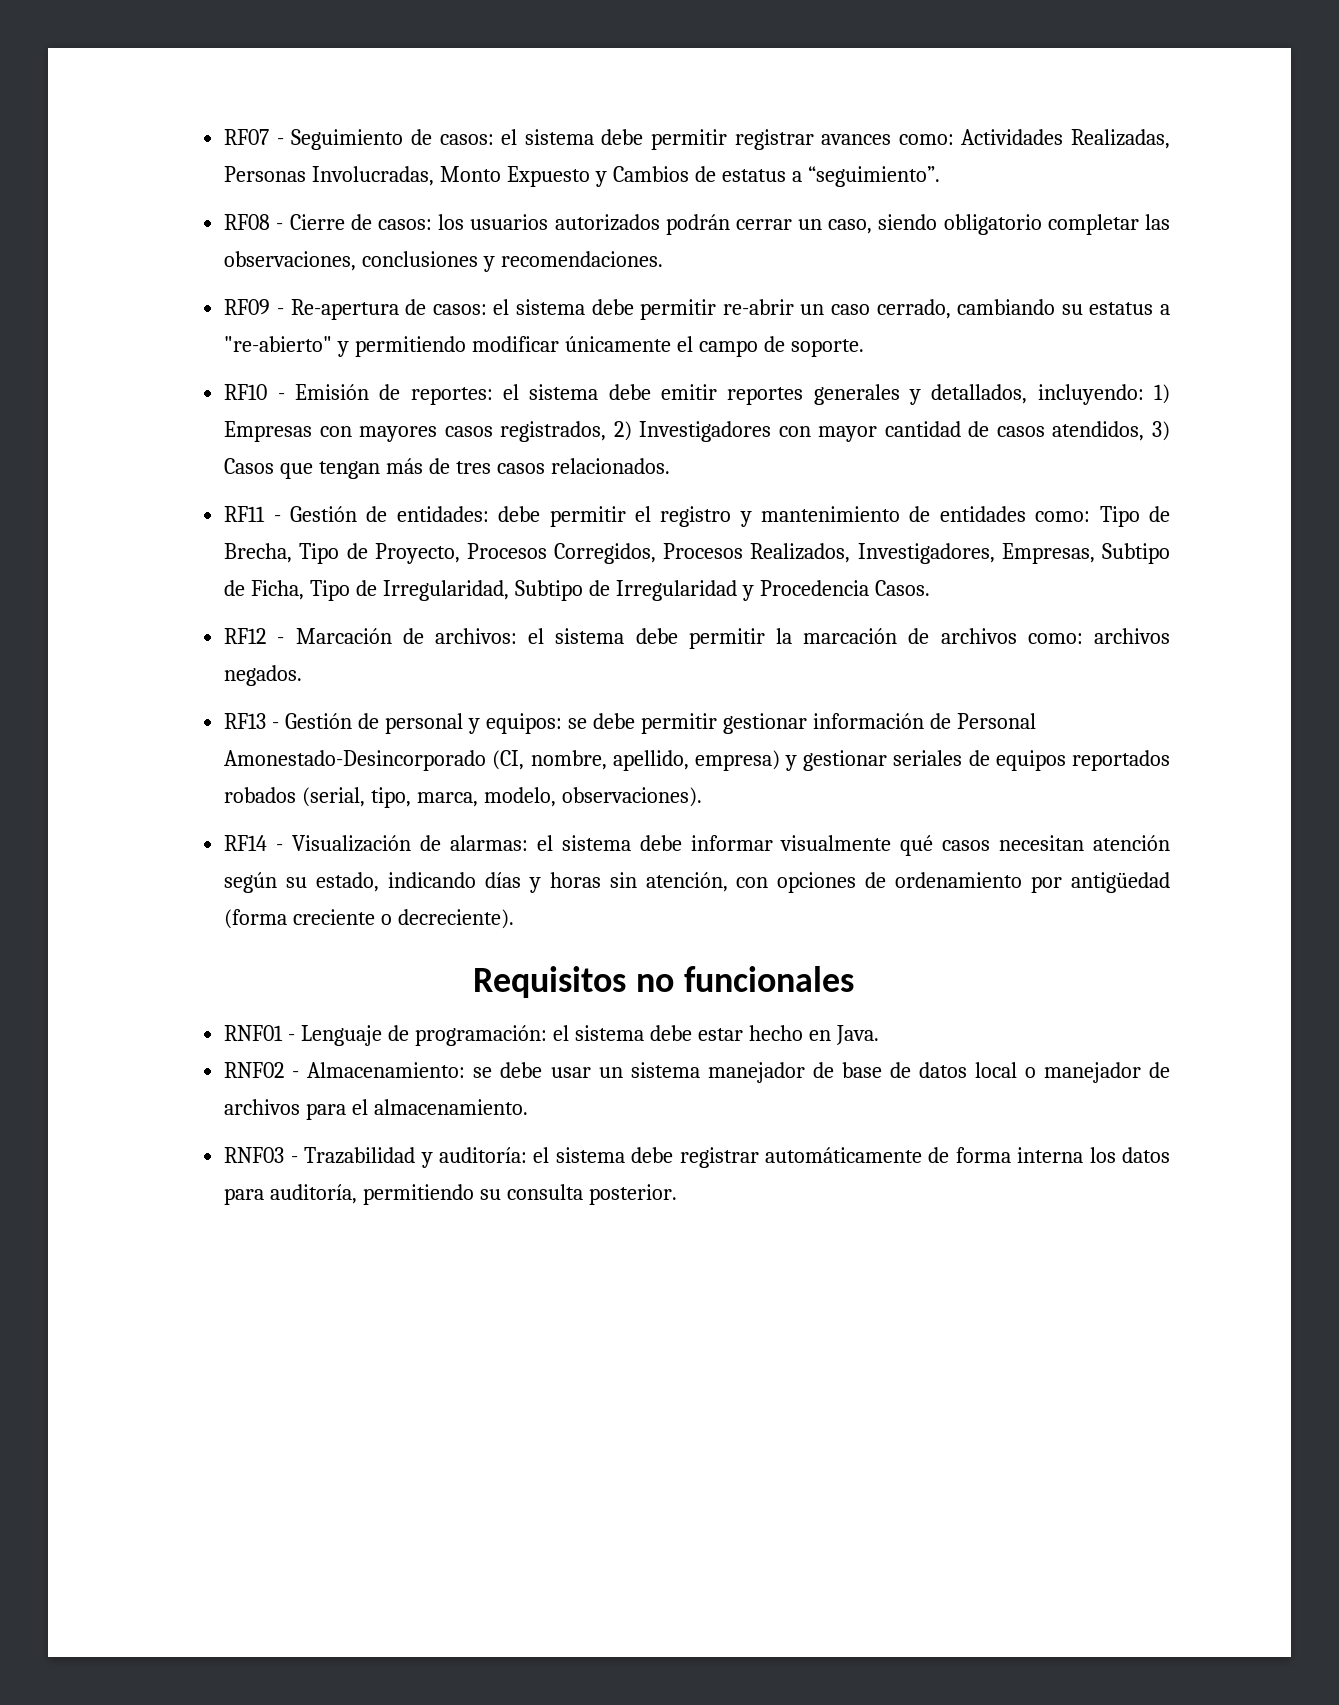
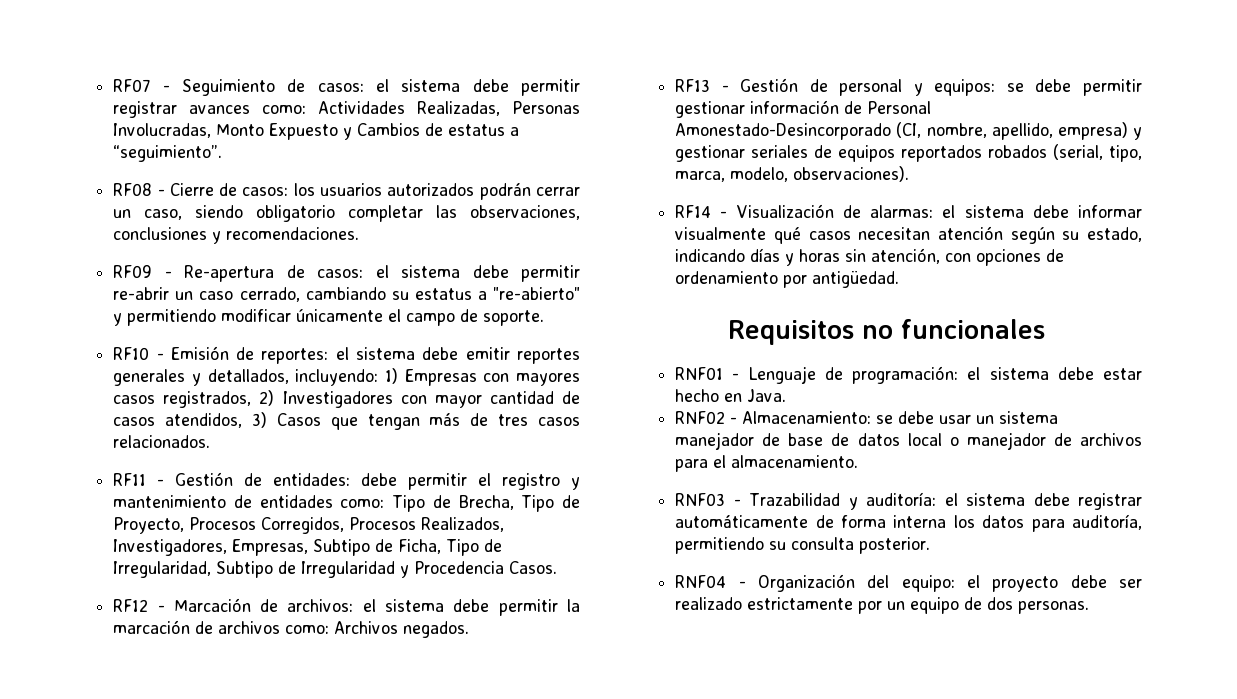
[1094,628,1171,644] archivos -> [334,621,399,634] Archivos
[1071,872,1170,893] [224,909,515,929] antigüedad (forma creciente o decreciente). -> [812,271,900,288] antigüedad.
(677, 1194) none -> [675,574,1142,592] [675,597,1090,614] // RNF04 - Organización del equipo: el proyecto debe ser realizado estrictamente por un equipo de dos personas.

